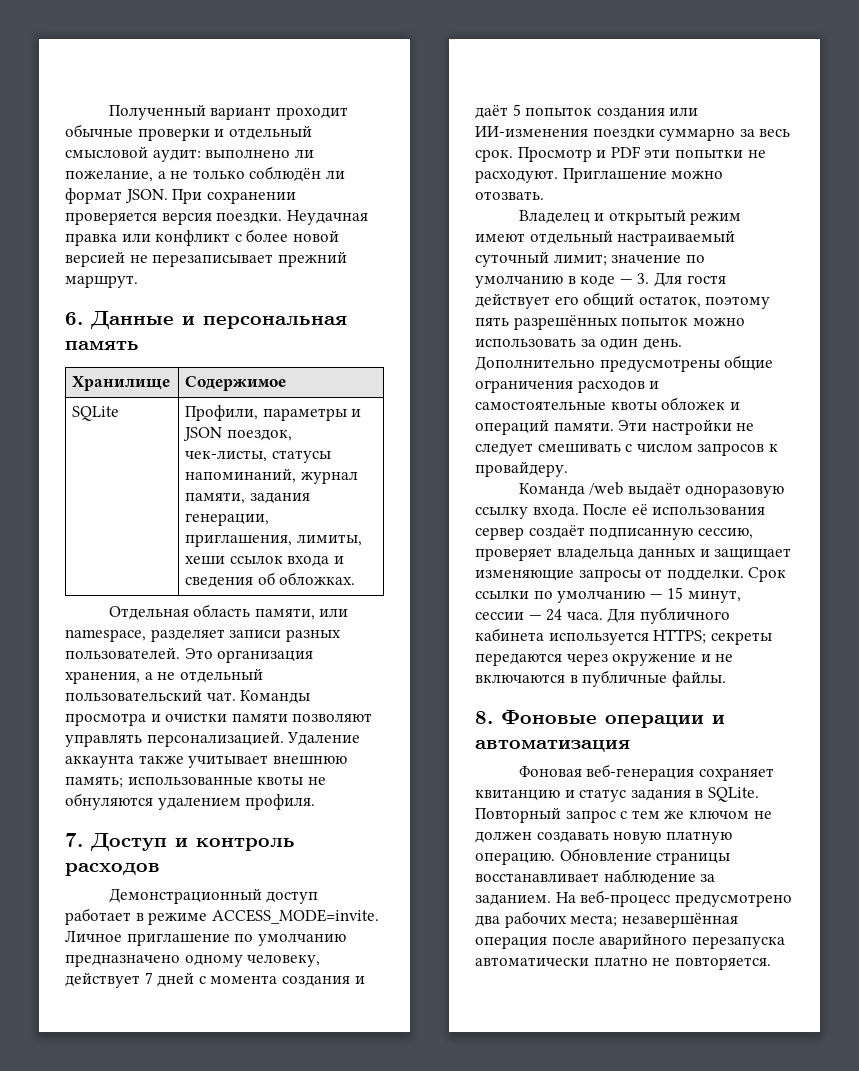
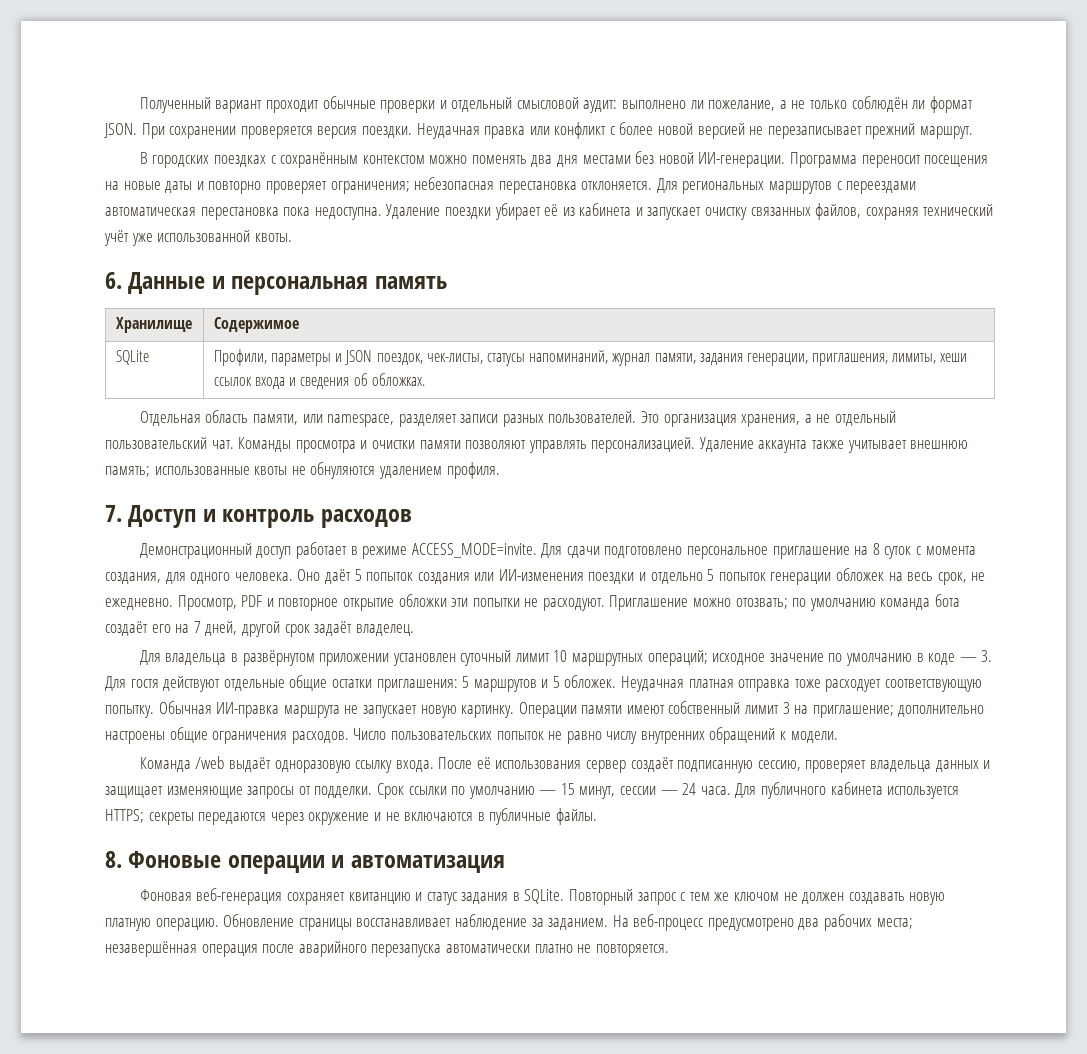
(138, 281) none -> [139,151,989,168] [105,177,917,194] [105,203,994,220] [104,230,292,246] // В городских поездках с сохранённым контекстом можно поменять два дня местами без новой ИИ-генерации. Программа переносит посещения на новые даты и повторно проверяет ограничения; небезопасная перестановка отклоняется. Для региональных маршрутов с переездами автоматическая перестановка пока недоступна. Удаление поездки убирает её из кабинета и запускает очистку связанных файлов, сохраняя технический учёт уже использованной квоты.
[65,930,346,946] [65,954,321,967] [65,972,365,988] Личное приглашение по умолчанию предназначено одному человеку, действует 7 дней с момента создания и -> [541,543,976,559] [105,569,321,584] Для сдачи подготовлено персональное приглашение на 8 суток с момента создания, для одного человека. Оно
[659,128,791,141] [475,146,641,162] суммарно за весь срок. Просмотр и PDF -> [639,568,986,585] [105,594,447,611] и отдельно 5 попыток генерации обложек на весь срок, не ежедневно. Просмотр, PDF и повторное открытие обложки
[475,191,544,200] [518,209,742,225] [475,230,736,246] [475,251,607,267] отозвать. // Владелец и открытый режим имеют отдельный настраиваемый суточный лимит; -> [735,594,961,611] [105,621,414,637] [139,650,766,666] отозвать; по умолчанию команда бота создаёт его на 7 дней, другой срок задаёт владелец. // Для владельца в развёрнутом приложении установлен суточный лимит 10 маршрутных операций; исходное
[475,292,771,309] [475,315,745,330] [475,338,682,350] [475,355,774,372] [475,380,660,393] [475,397,740,410] [475,419,755,435] [475,443,778,456] [475,461,568,477] действует его общий остаток, поэтому пять разрешённых попыток можно использовать за один день. Дополнительно предусмотрены общие ограничения расходов и самостоятельные квоты обложек и операций памяти. Эти настройки не следует смешивать с числом запросов к провайдеру. -> [163,675,983,692] [105,701,985,718] [105,727,838,744] действуют отдельные общие остатки приглашения: 5 маршрутов и 5 обложек. Неудачная платная отправка тоже расходует соответствующую попытку. Обычная ИИ-правка маршрута не запускает новую картинку. Операции памяти имеют собственный лимит 3 на приглашение; дополнительно настроены общие ограничения расходов. Число пользовательских попыток не равно числу внутренних обращений к модели.

